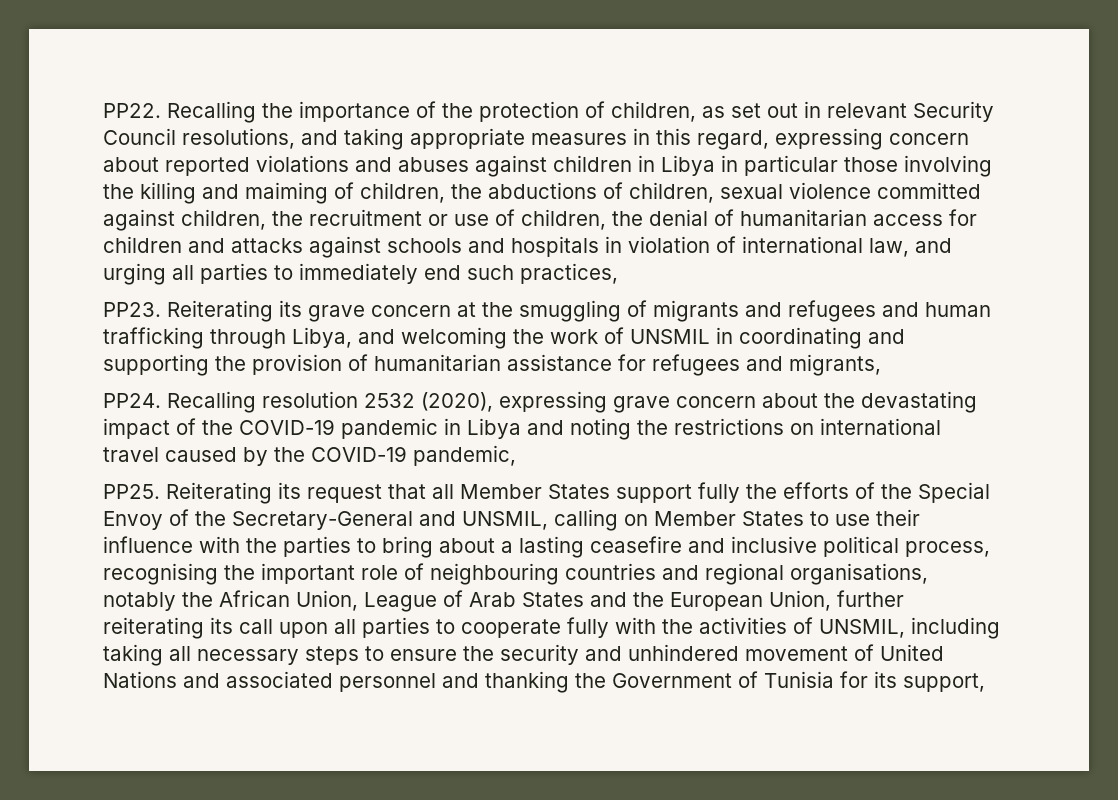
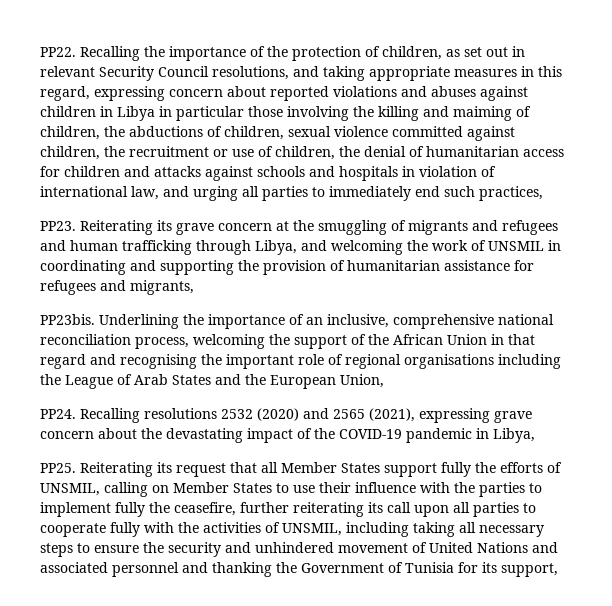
[103,391,493,413] PP24. Recalling resolution 2532 (2020), -> [40,314,554,329] [40,334,535,349] [40,354,561,369] [40,374,384,389] [40,408,415,423] PP23bis. Underlining the importance of an inclusive, comprehensive national reconciliation process, welcoming the support of the African Union in that regard and recognising the important role of regional organisations including the League of Arab States and the European Union, // PP24. Recalling resolutions 2532 (2020) and 2565 (2021),
[467,418,941,440] [103,445,516,466] Libya and noting the restrictions on international travel caused by the COVID-19 pandemic, -> [493,428,535,443] Libya,
[881,482,990,503] [103,509,456,530] the Special Envoy of the Secretary-General and -> (562, 467) none
[382,536,990,558] [103,563,928,585] [103,590,831,612] bring about a lasting ceasefire and inclusive political process, recognising the important role of neighbouring countries and regional organisations, notably the African Union, League of Arab States and the European Union, -> [40,502,236,517] implement fully the ceasefire,

